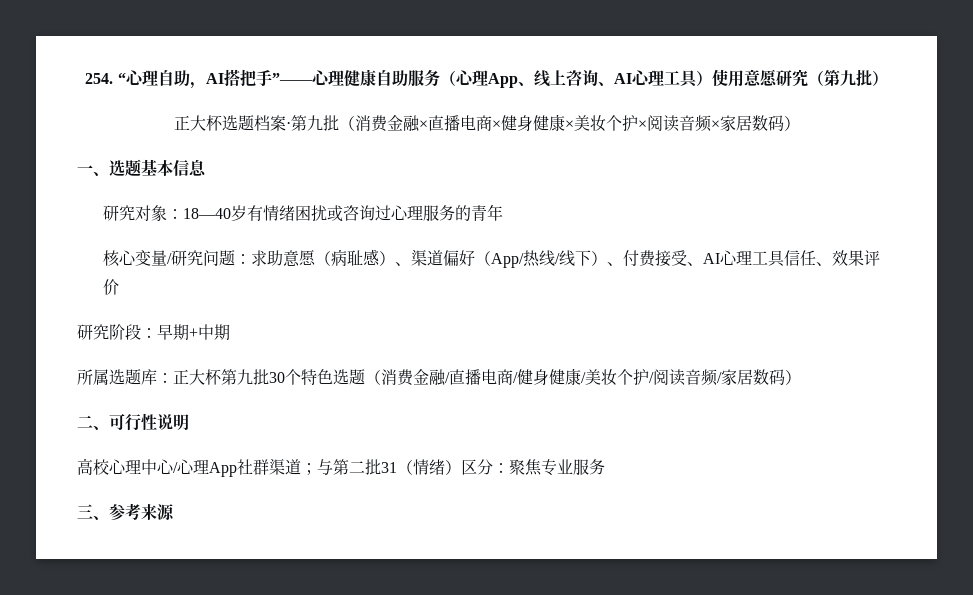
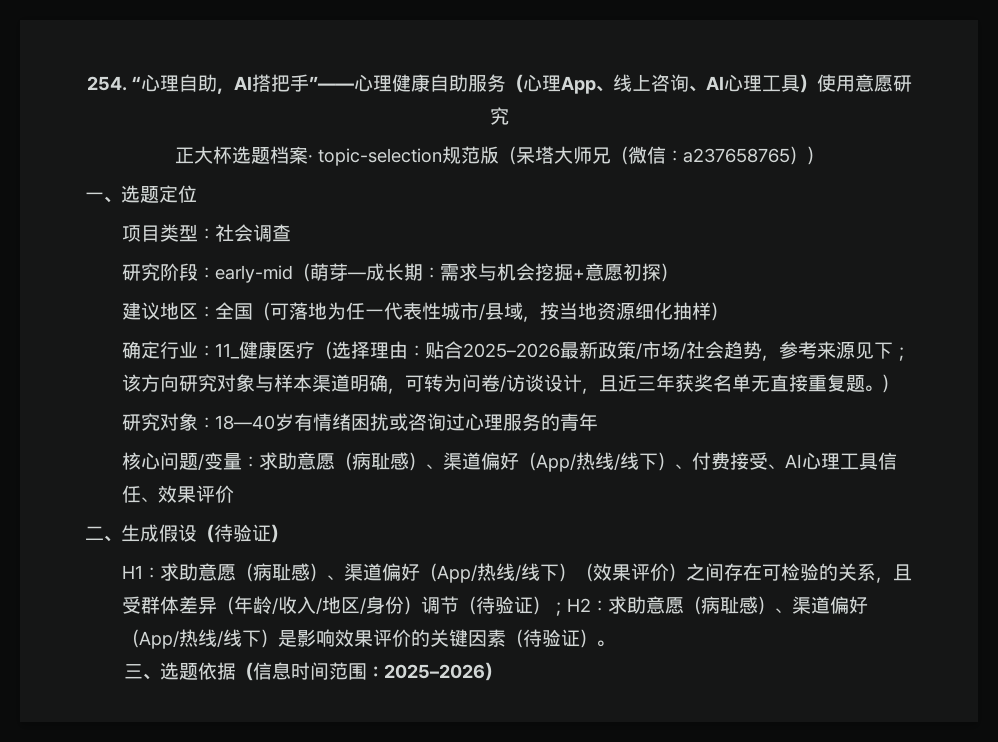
[807,69,888,86] （第九批） -> (509, 116) none
[290,114,800,132] [77,159,206,176] 第九批（消费金融×直播电商×健身健康×美妆个护×阅读音频×家居数码） // 一、选题基本信息 -> [317,146,824,166] [85,185,197,203] [121,224,291,242] [121,263,678,283] [121,302,728,322] [121,341,910,361] [121,374,899,394] topic-selection规范版（呆塔大师兄（微信：a237658765）） // 一、选题定位 // 项目类型：社会调查 // 研究阶段：early-mid（萌芽—成长期：需求与机会挖掘+意愿初探） // 建议地区：全国（可落地为任一代表性城市/县域，按当地资源细化抽样） // 确定行业：11_健康医疗（选择理由：贴合2025–2026最新政策/市场/社会趋势，参考来源见下；该方向研究对象与样本渠道明确，可转为问卷/访谈设计，且近三年获奖名单无直接重复题。）
[135,250,236,266] 变量/研究问题 -> [159,452,242,470] 问题/变量
[77,324,230,340] [77,368,801,386] [77,413,189,431] [77,458,605,477] [77,503,175,520] 研究阶段：早期+中期 // 所属选题库：正大杯第九批30个特色选题（消费金融/直播电商/健身健康/美妆个护/阅读音频/家居数码） // 二、可行性说明 // 高校心理中心/心理App社群渠道；与第二批31（情绪）区分：聚焦专业服务 // 三、参考来源 -> [85,524,288,543] [121,563,912,583] [121,596,868,616] [121,629,614,649] [124,662,503,681] 二、生成假设（待验证） // H1：求助意愿（病耻感）、渠道偏好（App/热线/线下）（效果评价）之间存在可检验的关系，且受群体差异（年龄/收入/地区/身份）调节（待验证）；H2：求助意愿（病耻感）、渠道偏好（App/热线/线下）是影响效果评价的关键因素（待验证）。 // 三、选题依据（信息时间范围：2025–2026）

